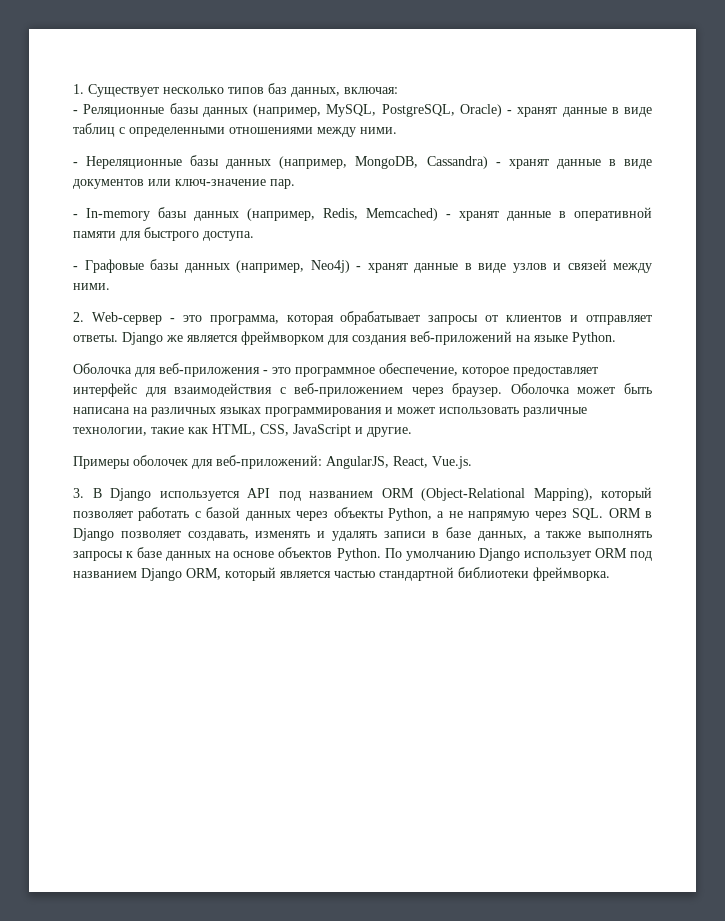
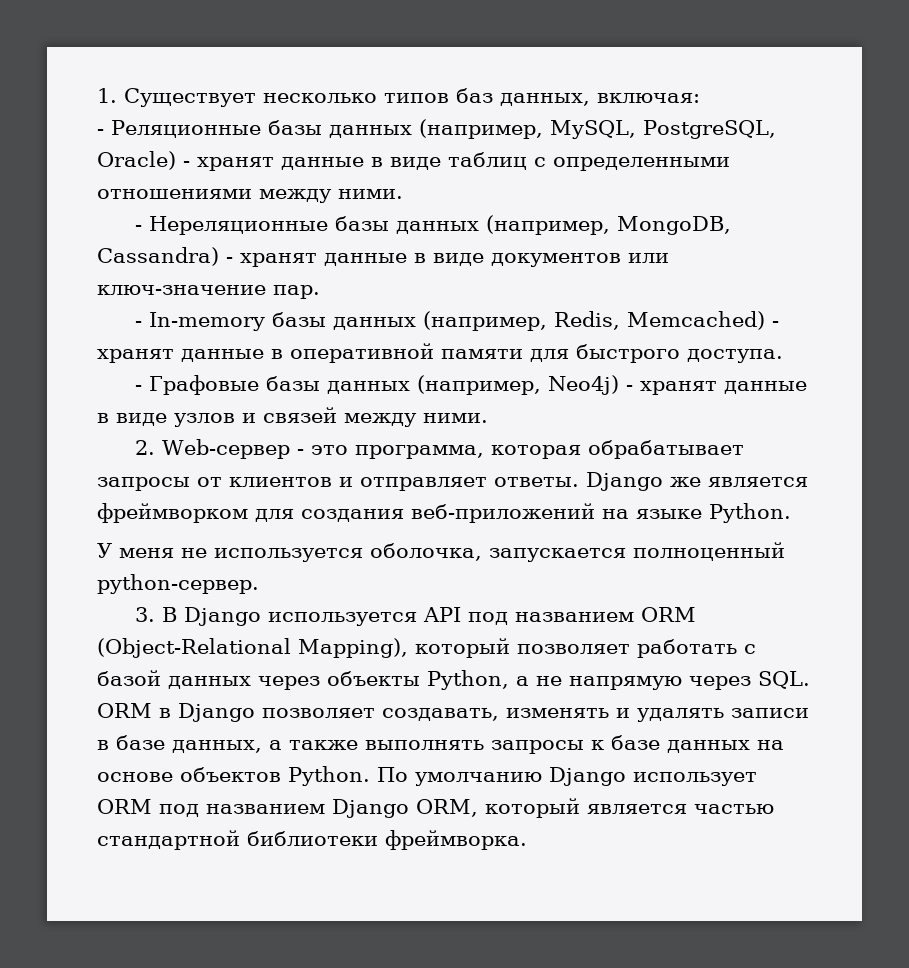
[73,363,598,377] [73,383,652,397] [73,407,587,417] [73,424,412,437] [73,455,472,469] Оболочка для веб-приложения - это программное обеспечение, которое предоставляет интерфейс для взаимодействия с веб-приложением через браузер. Оболочка может быть написана на различных языках программирования и может использовать различные технологии, такие как HTML, CSS, JavaScript и другие. // Примеры оболочек для веб-приложений: AngularJS, React, Vue.js. -> [97,542,785,562] [97,574,259,594] У меня не используется оболочка, запускается полноценный python-сервер.

